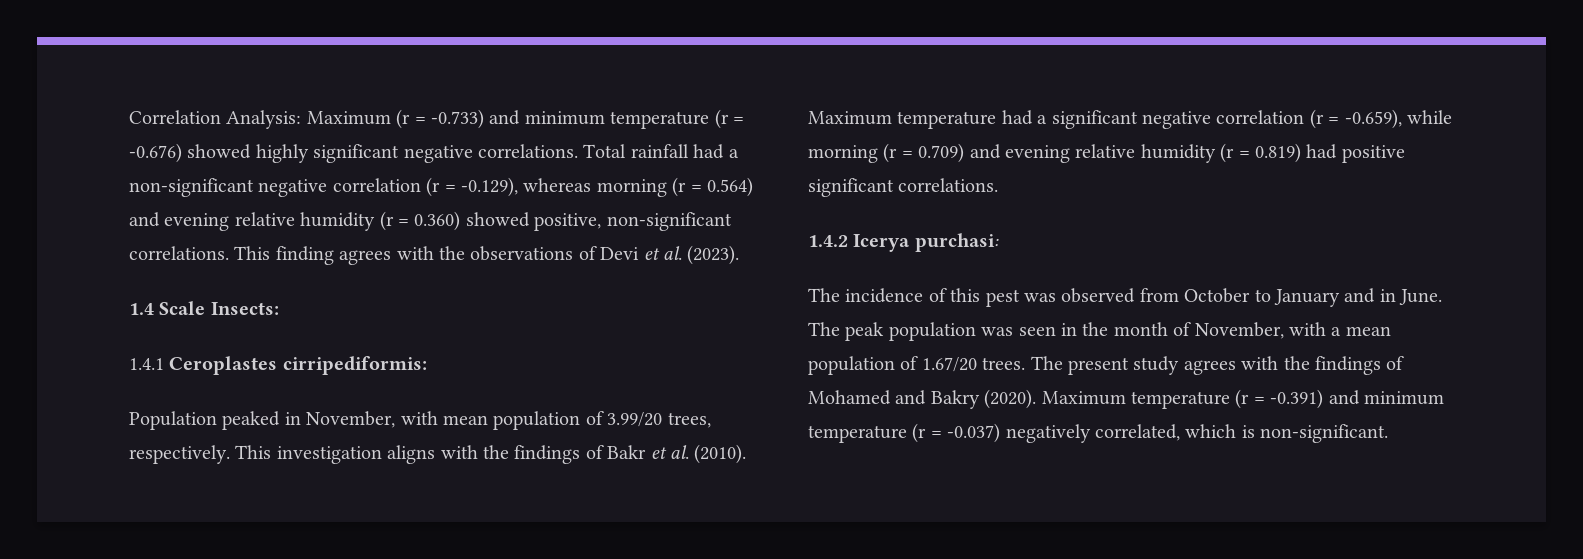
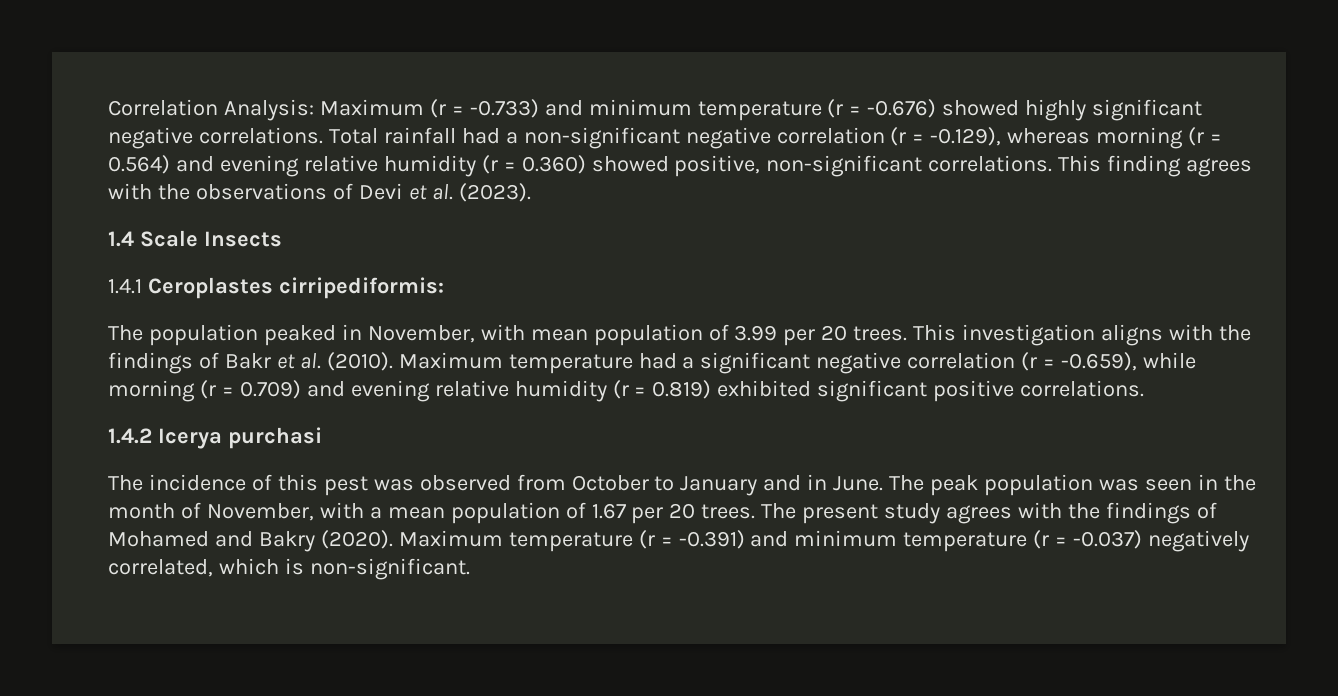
[210,302,279,315] Insects: -> [203,231,282,247] Insects
[129,411,217,430] Population -> [108,324,258,346] The population
[607,412,711,428] [129,445,230,464] 3.99/20 trees, respectively. -> [734,325,908,346] 3.99 per 20 trees.
[1306,144,1405,163] [808,178,894,197] had positive significant -> [717,380,1015,402] exhibited significant positive
[914,233,999,252] purchasi: -> [227,427,322,449] purchasi
[921,357,977,372] 1.67/20 -> [591,503,696,524] 1.67 per 20

